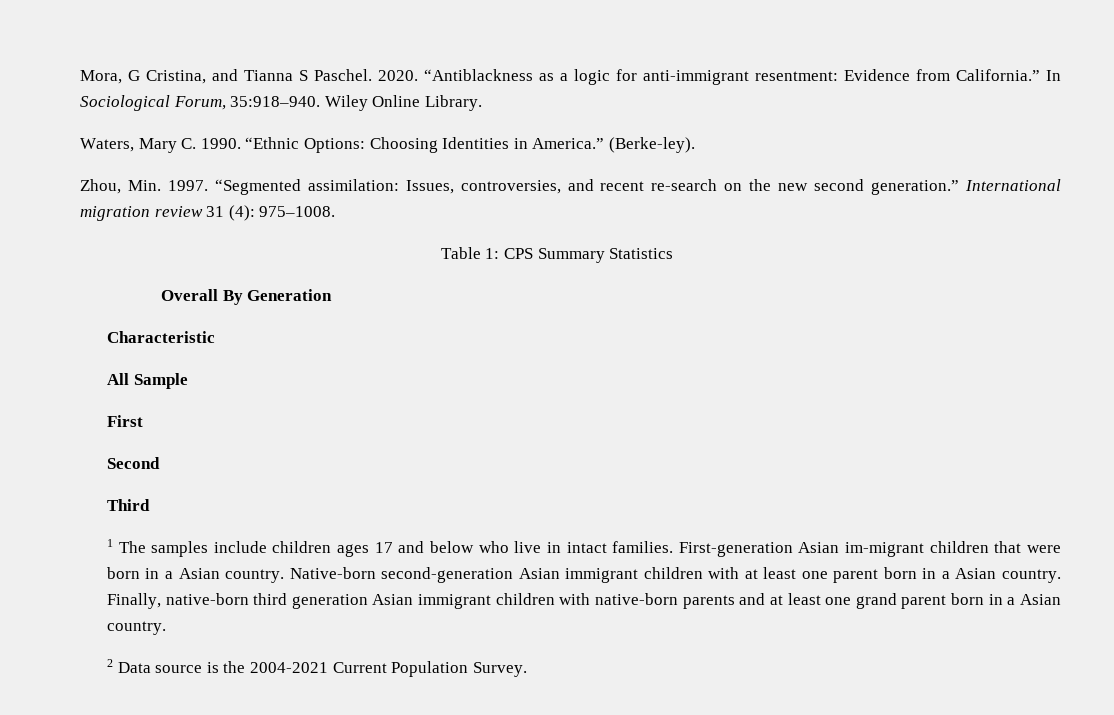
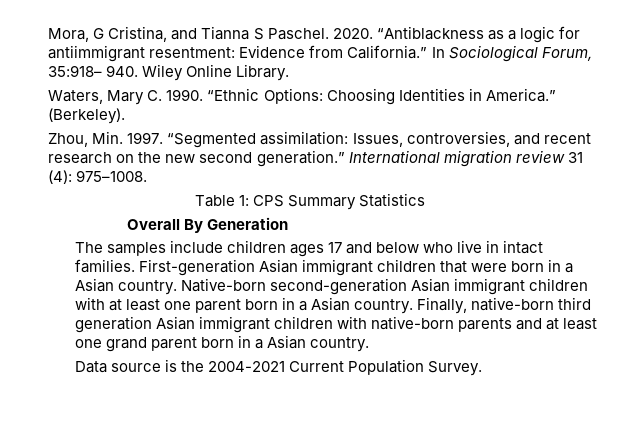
[642,70,749,85] anti-immigrant -> [48,45,146,62] antiimmigrant
[230,96,321,107] 35:918–940. -> [48,65,139,77] 35:918– 940.
[608,137,695,153] (Berke-ley). -> [48,108,126,124] (Berkeley).
[651,179,718,191] re-search -> [48,152,113,164] research
[106,331,215,343] [106,373,188,389] [106,415,143,427] [106,457,160,469] [106,499,150,511] [106,539,113,547] Characteristic // All Sample // First // Second // Third // 1 -> (289, 223) none
[845,542,925,557] im-migrant -> [301,259,373,276] immigrant
[106,659,113,667] 2 -> (369, 344) none

